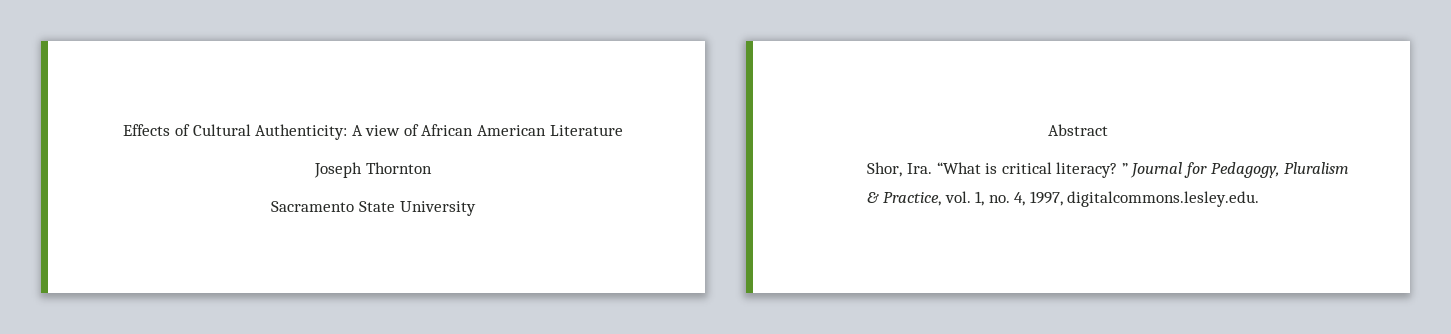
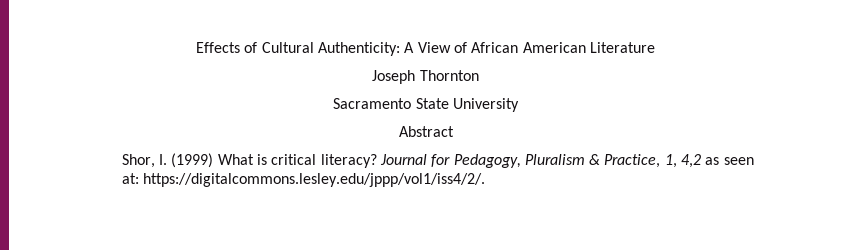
[365,125,401,136] view -> [417,42,451,53] View
[906,162,981,174] Ira. “What -> [158,153,254,168] I. (1999) What
[1121,163,1128,174] ” -> (377, 161) none
[944,191,1260,207] vol. 1, no. 4, 1997, digitalcommons.lesley.edu. -> [664,154,754,168] [121,173,485,187] 1, 4,2 as seen at: https://digitalcommons.lesley.edu/jppp/vol1/iss4/2/.

